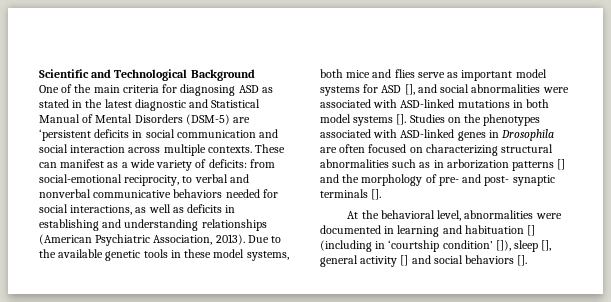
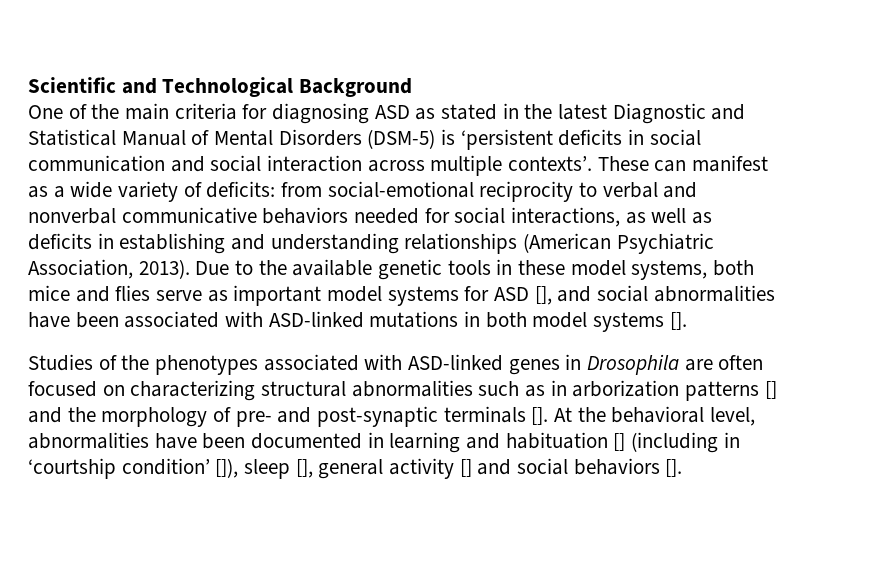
[134,99,186,111] diagnostic -> [612,103,706,124] Diagnostic
[233,117,251,123] are -> [441,129,456,145] is
[207,146,252,153] contexts. -> [508,156,593,171] contexts’.
[124,175,180,186] reciprocity, -> [479,181,574,202] reciprocity
[542,87,569,93] were -> [28,312,119,328] have been
[409,114,461,123] Studies on -> [28,354,117,371] // Studies of
[484,175,555,186] post- synaptic -> [317,406,439,427] post-synaptic
(382, 194) // -> (549, 416) none
[535,213,562,219] were -> [154,433,246,449] have been

